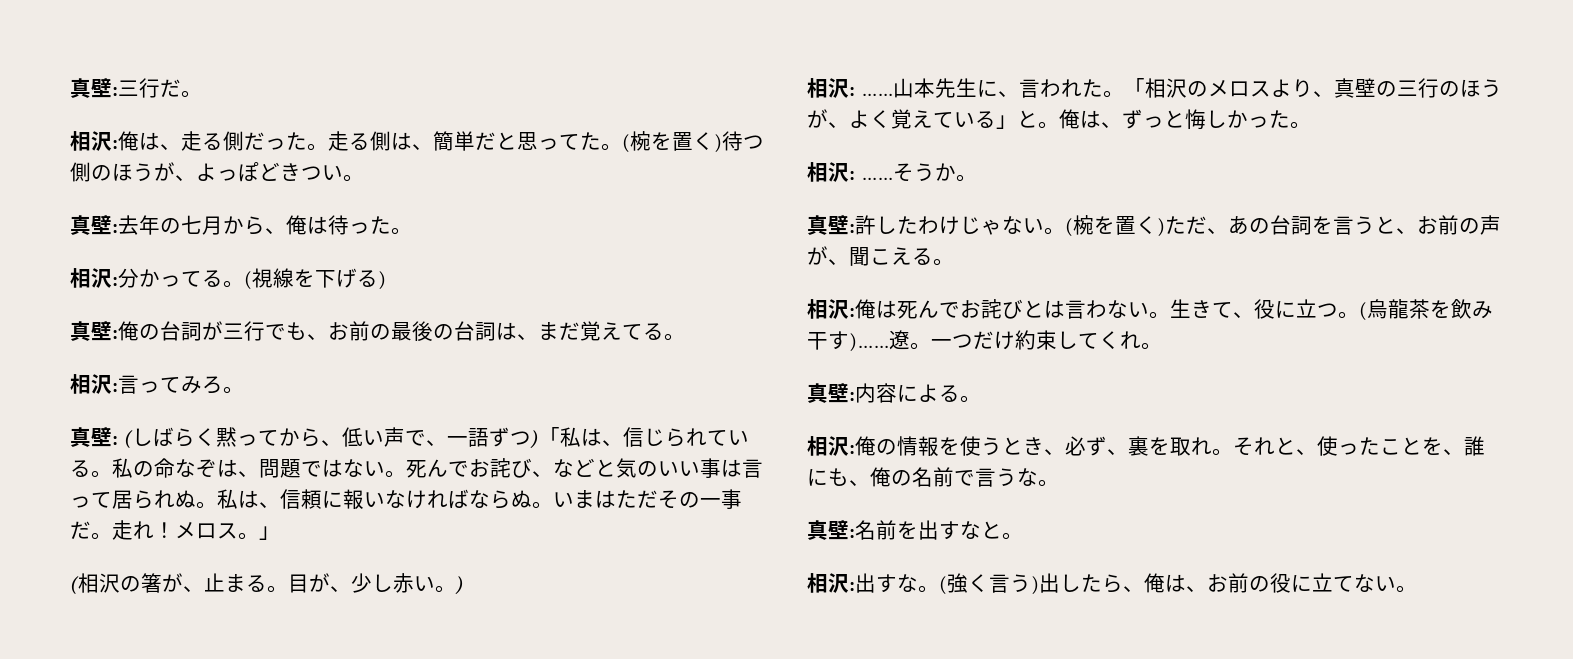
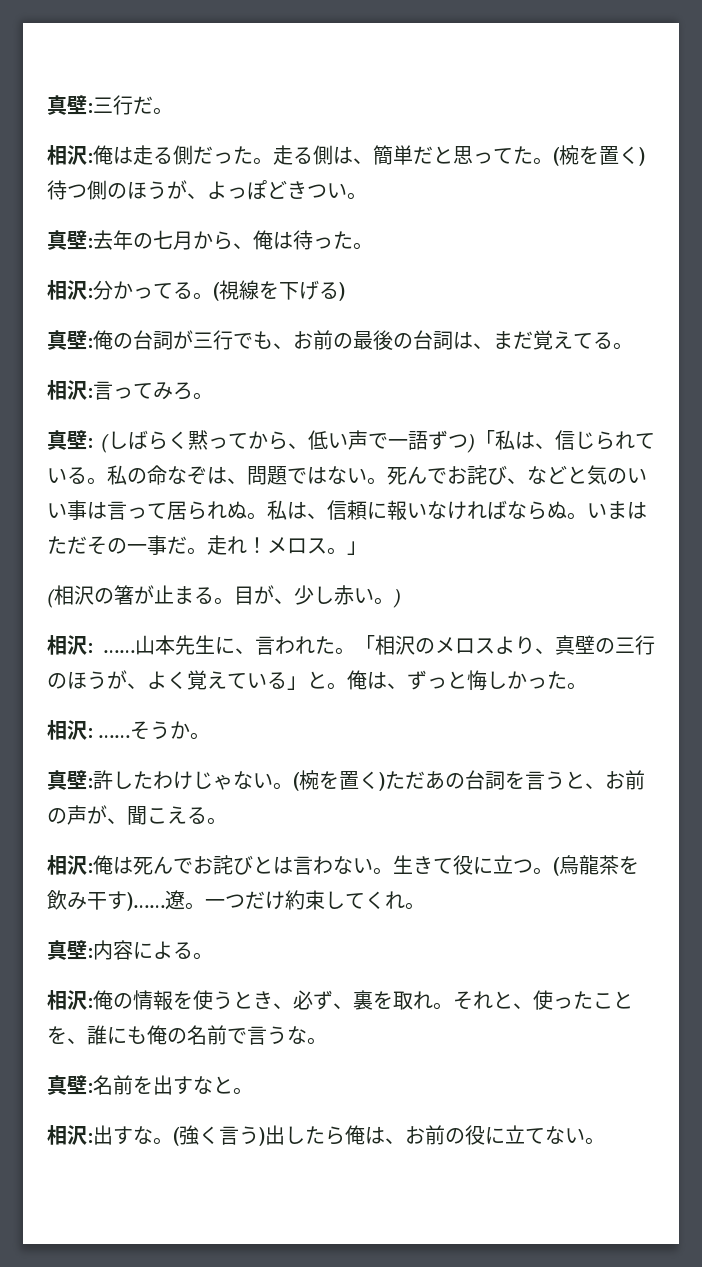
[160,144,181,150] 、 -> (133, 155) none
[425,440,447,446] 、 -> (388, 441) none
[183,586,204,592] 、 -> (154, 594) none
[1207,228,1228,234] 、 -> (425, 780) none
[1233,312,1254,318] 、 -> (453, 866) none
[849,480,870,486] 、 -> (147, 1035) none
[1123,586,1144,592] 、 -> (345, 1135) none

